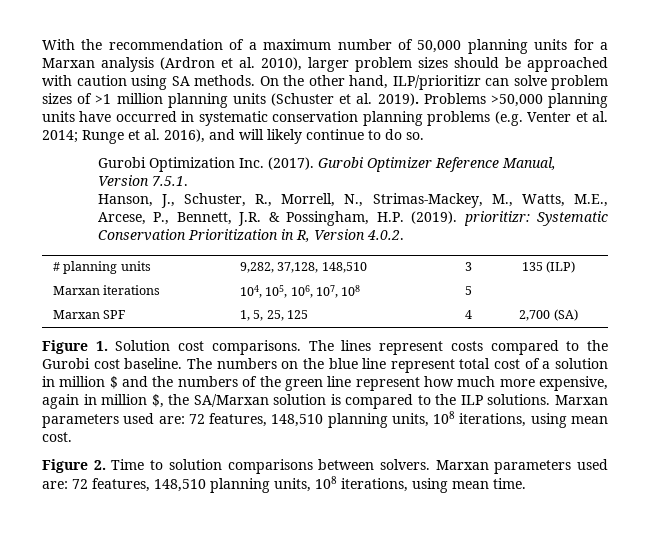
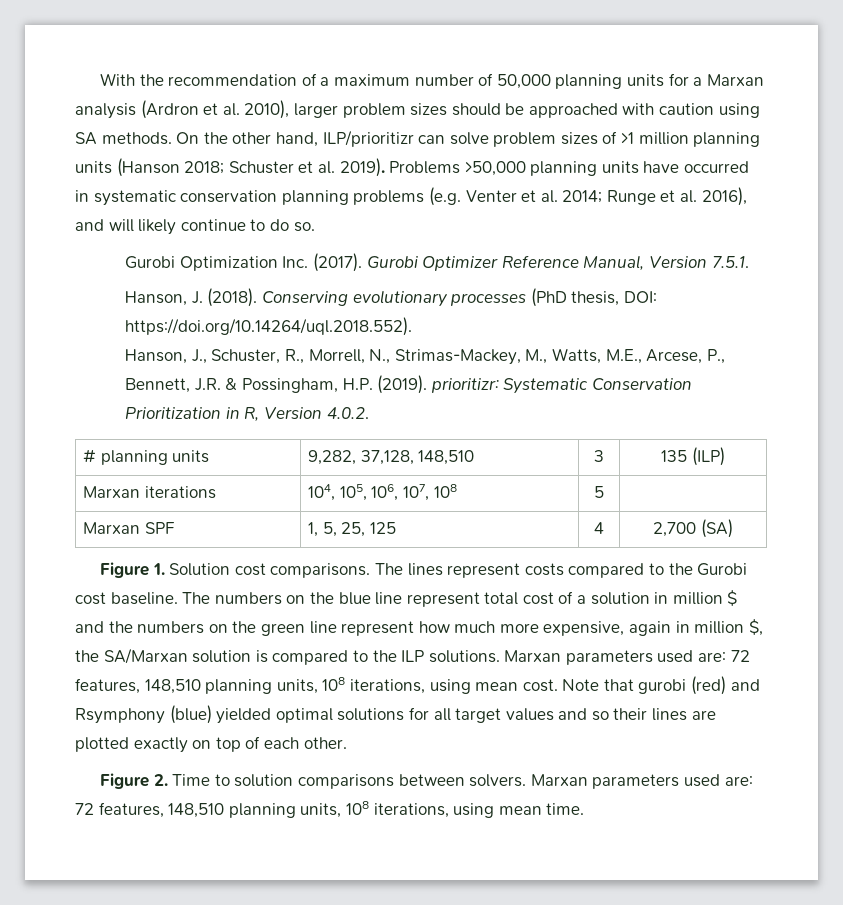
[271,93,334,106] (Schuster -> [116,158,294,177] (Hanson 2018; Schuster
(188, 181) none -> [125,288,657,307] [125,317,413,336] // Hanson, J. (2018). Conserving evolutionary processes (PhD thesis, DOI: https://doi.org/10.14264/uql.2018.552).
[242,376,258,387] of -> [208,624,228,633] on
(72, 437) none -> [562,676,760,695] [75,705,716,724] [75,736,347,753] Note that gurobi (red) and Rsymphony (blue) yielded optimal solutions for all target values and so their lines are plotted exactly on top of each other.

